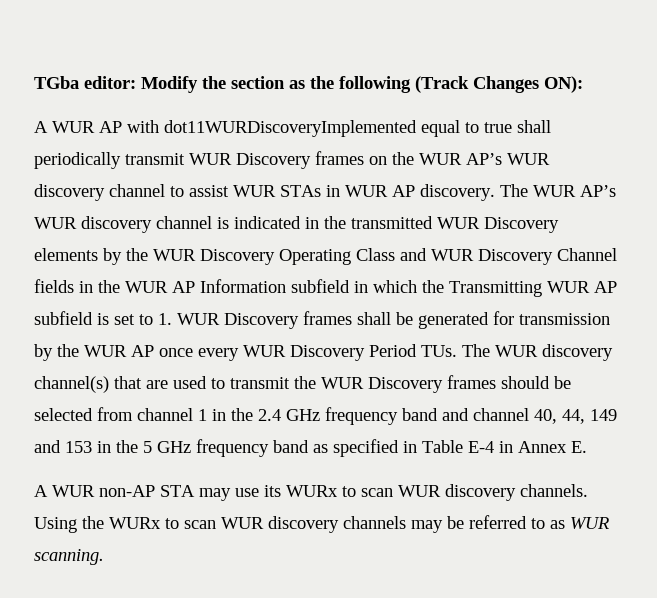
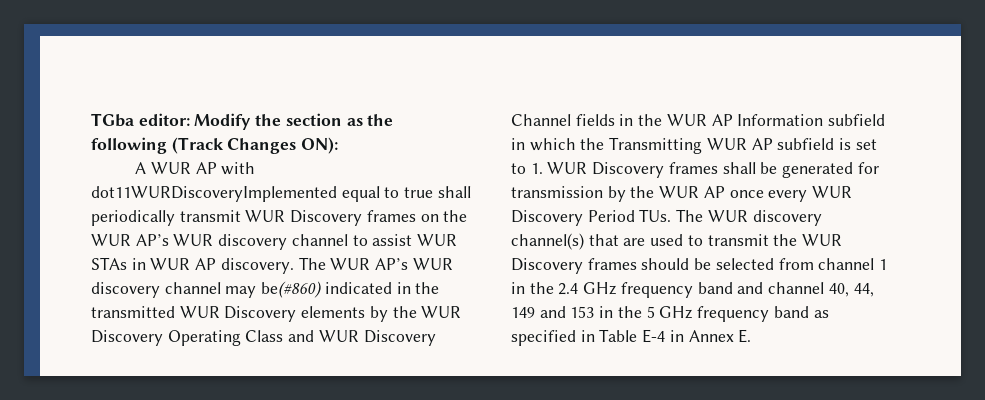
[217,217,229,229] is -> [225,281,323,298] may be(#860)
[34,484,588,501] [34,515,609,533] [34,549,104,565] // A WUR non-AP STA may use its WURx to scan WUR discovery channels. Using the WURx to scan WUR discovery channels may be referred to as WUR scanning. -> (752, 336) none

